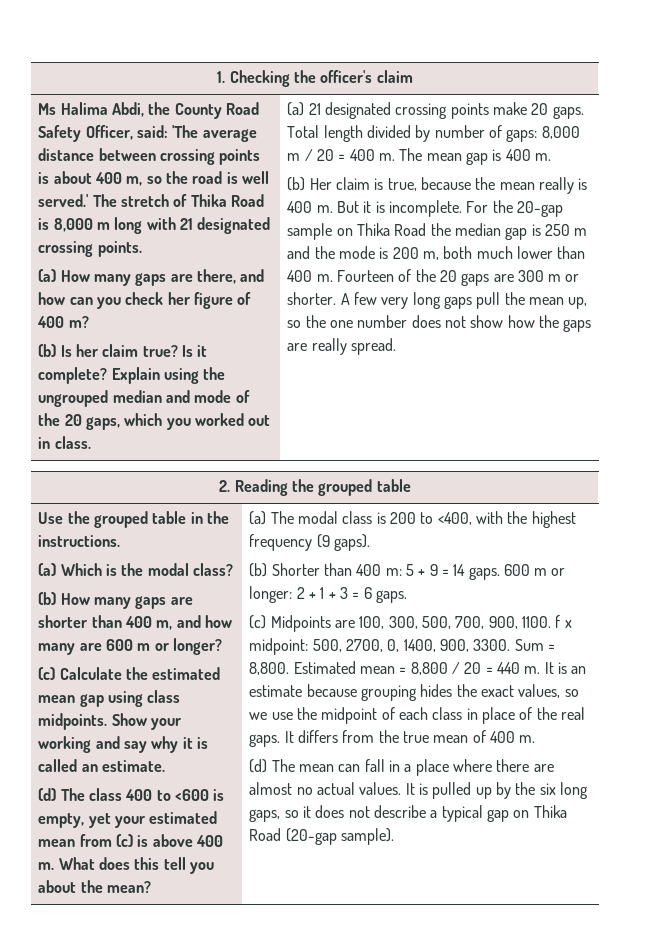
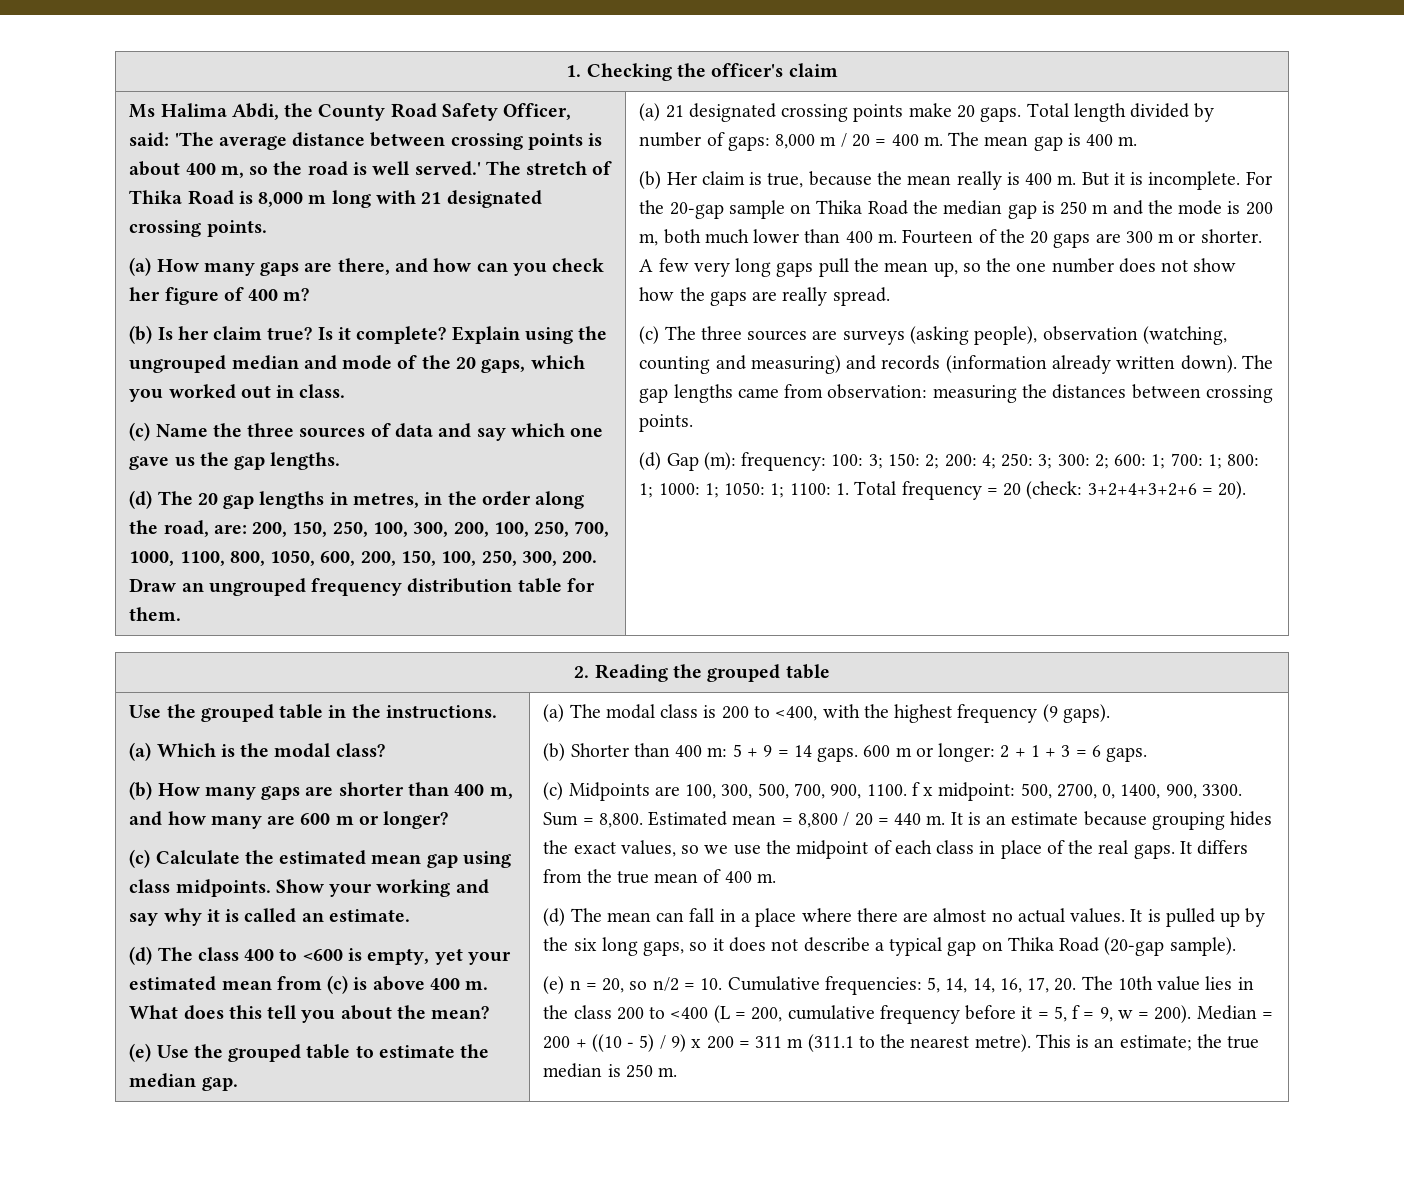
(91, 442) none -> [129,422,604,441] [129,452,341,470] [129,490,585,509] [129,520,610,537] [129,550,598,566] [129,578,595,596] [129,607,182,621] // (c) Name the three sources of data and say which one gave us the gap lengths. // (d) The 20 gap lengths in metres, in the order along the road, are: 200, 150, 250, 100, 300, 200, 100, 250, 700, 1000, 1100, 800, 1050, 600, 200, 150, 100, 250, 300, 200. Draw an ungrouped frequency distribution table for them.
(396, 346) none -> [639,326,1227,345] [639,355,1273,374] [639,384,1273,403] [639,414,694,432] [639,452,1260,471] [639,481,1247,500] // (c) The three sources are surveys (asking people), observation (watching, counting and measuring) and records (information already written down). The gap lengths came from observation: measuring the distances between crossing points. // (d) Gap (m): frequency: 100: 3; 150: 2; 200: 4; 250: 3; 300: 2; 600: 1; 700: 1; 800: 1; 1000: 1; 1050: 1; 1100: 1. Total frequency = 20 (check: 3+2+4+3+2+6 = 20).
(151, 887) none -> [129,1043,490,1062] [129,1073,238,1091] // (e) Use the grouped table to estimate the median gap.
(394, 836) none -> [543,976,1254,995] [543,1005,1273,1024] [543,1034,1260,1052] [543,1063,678,1078] // (e) n = 20, so n/2 = 10. Cumulative frequencies: 5, 14, 14, 16, 17, 20. The 10th value lies in the class 200 to <400 (L = 200, cumulative frequency before it = 5, f = 9, w = 200). Median = 200 + ((10 - 5) / 9) x 200 = 311 m (311.1 to the nearest metre). This is an estimate; the true median is 250 m.

